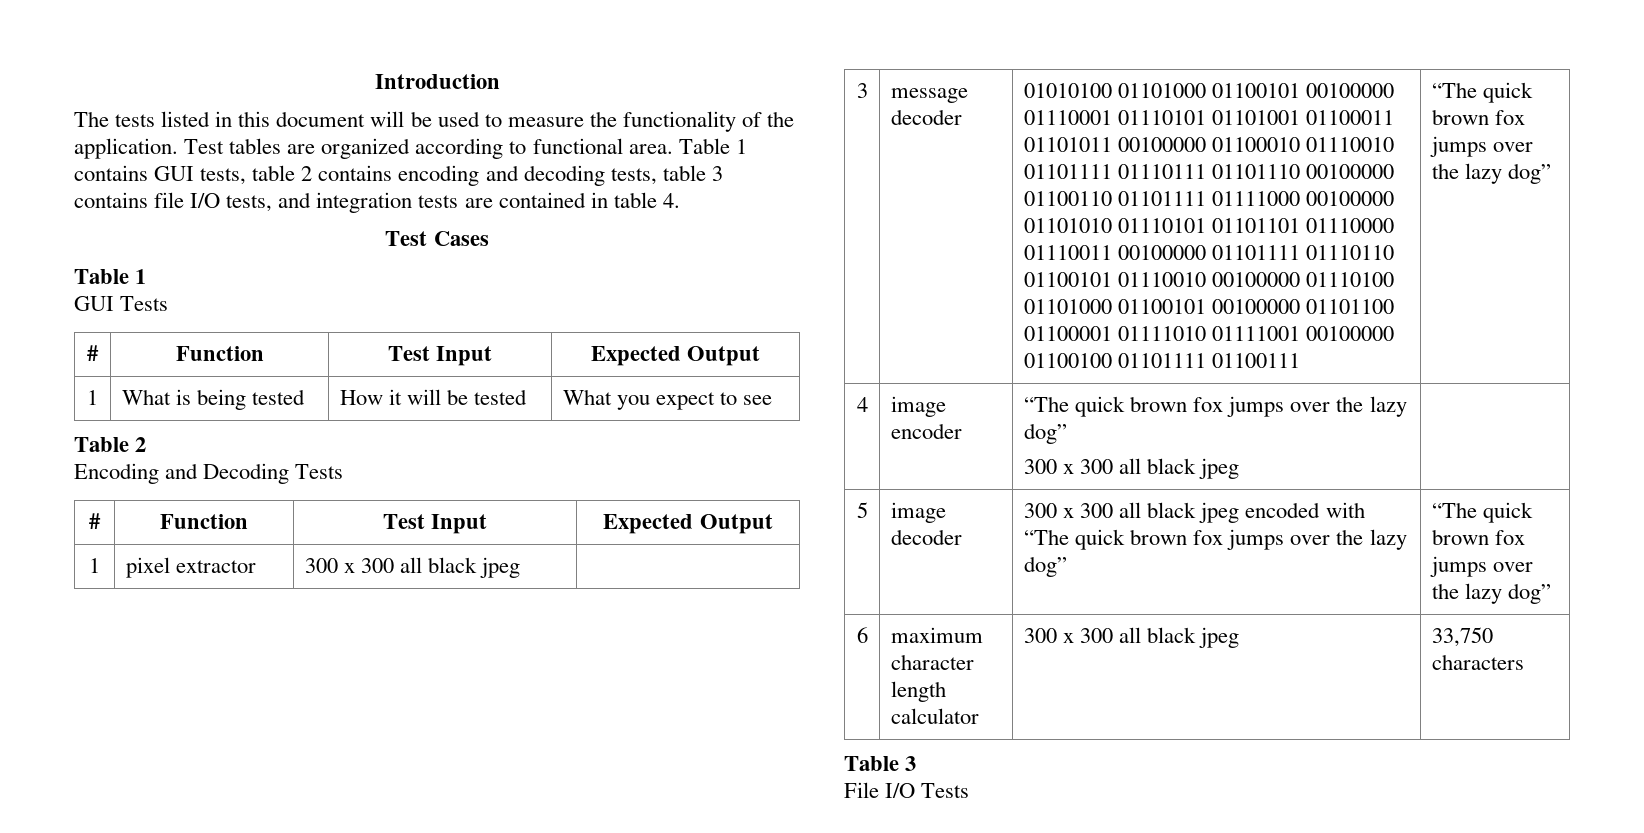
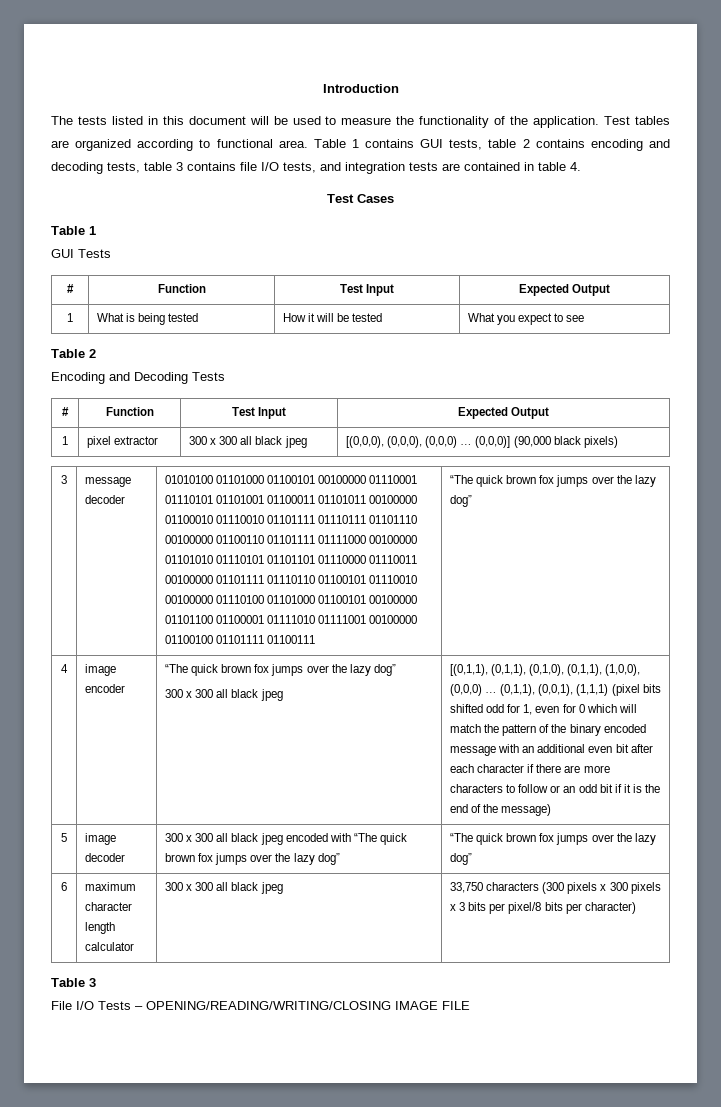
(521, 567) none -> [346,436,618,448] [(0,0,0), (0,0,0), (0,0,0) … (0,0,0)] (90,000 black pixels)
(1240, 468) none -> [450,664,641,676] [450,684,661,696] [450,704,637,715] [450,724,646,736] [450,744,653,756] [450,764,610,773] [450,784,661,793] [450,804,552,816] [(0,1,1), (0,1,1), (0,1,0), (0,1,1), (1,0,0), (0,0,0) … (0,1,1), (0,0,1), (1,1,1) (pixel bits shifted odd for 1, even for 0 which will match the pattern of the binary encoded message with an additional even bit after each character if there are more characters to follow or an odd bit if it is the end of the message)
(1524, 662) none -> [542,882,661,894] [450,902,636,914] (300 pixels x 300 pixels x 3 bits per pixel/8 bits per character)
(970, 790) none -> [135,1001,470,1010] – OPENING/READING/WRITING/CLOSING IMAGE FILE

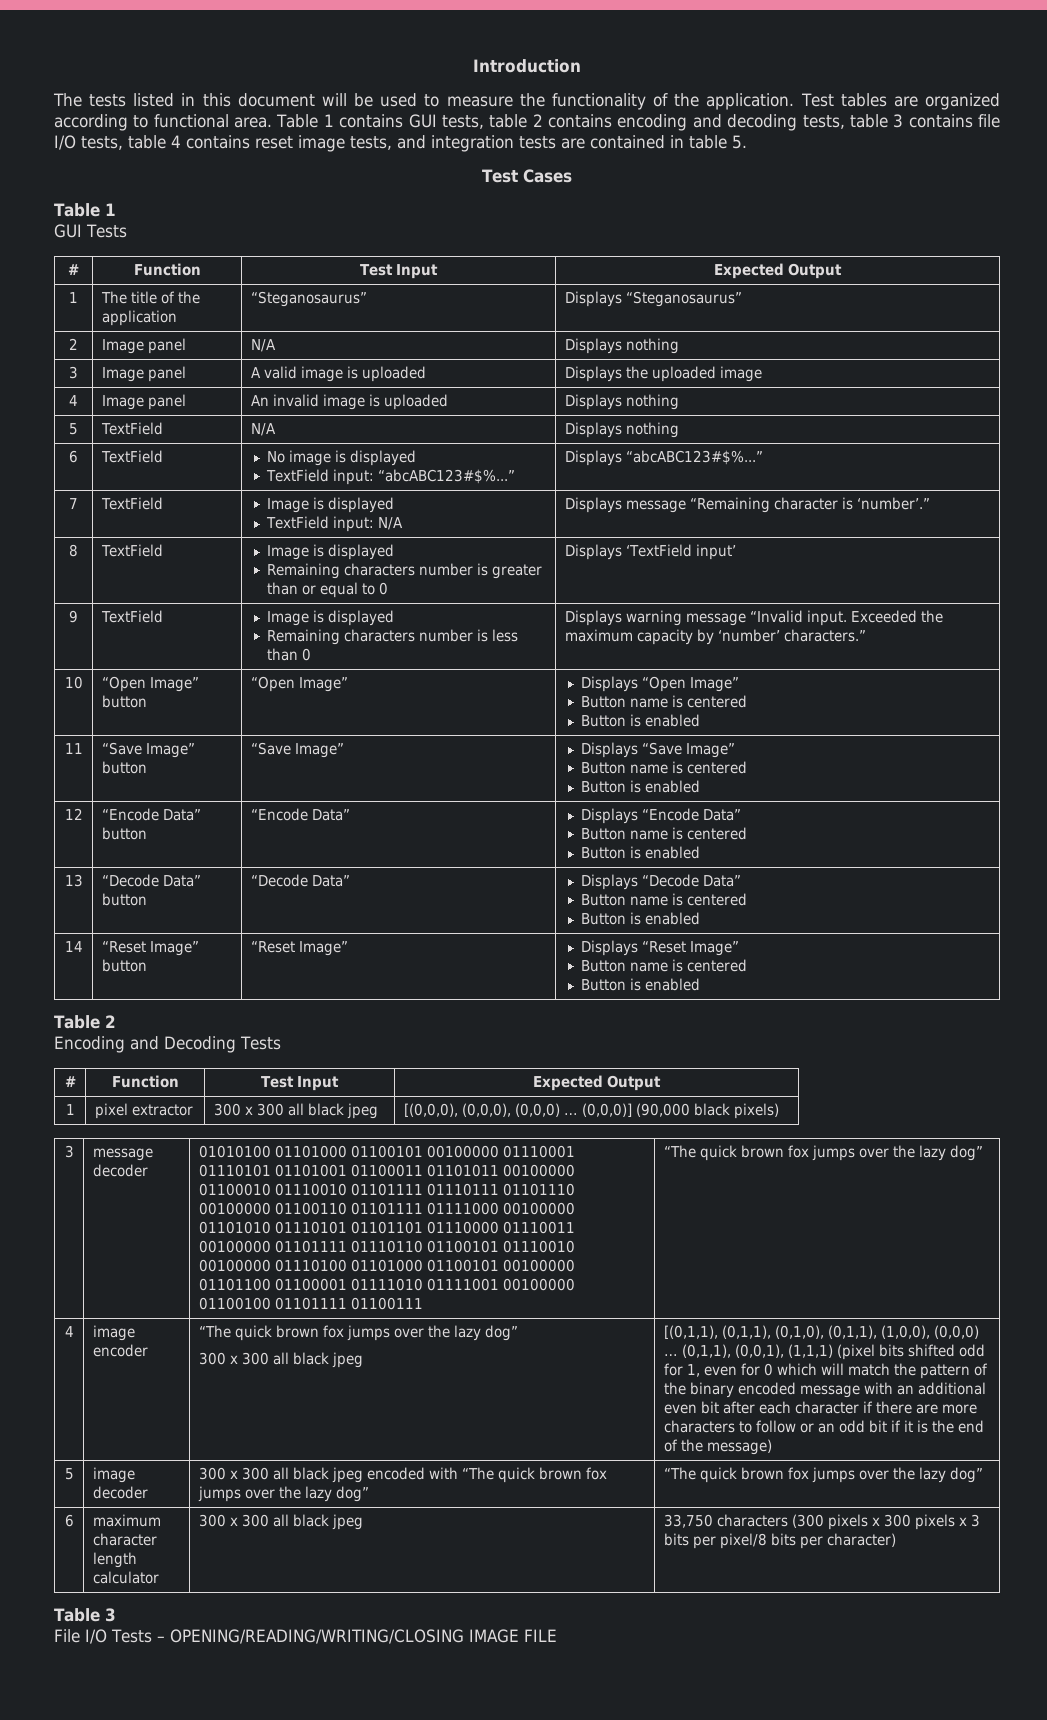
(316, 167) none -> [128,135,392,152] table 4 contains reset image tests,
[570,162,581,171] 4. -> [732,135,747,149] 5.
[97,313,199,325] [283,313,383,322] [468,313,585,325] What is being tested | How it will be tested | What you expect to see -> [100,291,200,304] [101,310,177,326] [250,291,367,307] [564,291,742,307] [69,338,78,350] [101,338,186,354] [250,339,276,352] [564,338,679,354] [69,366,78,379] [101,366,186,382] [250,366,426,382] [564,366,762,382] [69,395,78,406] [101,394,186,410] [250,394,448,410] [564,394,679,410] [69,423,78,435] [100,422,164,435] [250,423,276,436] [564,422,679,438] [69,450,78,463] [100,450,164,463] [267,450,417,466] [266,469,516,485] [564,450,763,466] [69,498,78,509] [100,497,164,510] [267,497,395,513] [266,516,404,532] [564,497,930,513] [69,544,78,557] [100,544,164,557] [267,544,395,560] [267,563,543,579] [267,582,389,598] [564,544,736,560] [69,610,78,623] [100,610,164,623] [267,610,395,626] [267,629,519,645] [267,648,312,661] [564,610,943,626] [564,629,866,645] [64,676,83,689] [101,676,199,692] [101,695,147,708] [250,676,348,692] [581,676,740,692] [581,695,748,708] [581,714,701,727] [64,743,83,754] [101,742,195,758] [101,761,147,774] [250,742,344,758] [581,742,736,758] [581,761,748,774] [581,780,701,793] [64,808,83,820] [101,808,201,821] [101,827,147,840] [250,808,350,821] [581,808,742,824] [581,827,748,840] [581,846,701,859] [64,874,83,887] [101,874,201,887] [101,893,147,906] [250,874,350,887] [581,874,742,890] [581,893,748,906] [581,912,701,925] [64,941,83,952] [101,941,199,956] [101,959,147,972] [250,941,348,956] [581,940,740,956] [581,959,748,972] [581,978,701,991] The title of the application | “Steganosaurus” | Displays “Steganosaurus” // 2 | Image panel | N/A | Displays nothing // 3 | Image panel | A valid image is uploaded | Displays the uploaded image // 4 | Image panel | An invalid image is uploaded | Displays nothing // 5 | TextField | N/A | Displays nothing // 6 | TextField | No image is displayed // TextField input: “abcABC123#$%...” | Displays “abcABC123#$%...” // 7 | TextField | Image is displayed // TextField input: N/A | Displays message “Remaining character is ‘number’.” // 8 | TextField | Image is displayed // Remaining characters number is greater than or equal to 0 | Displays ‘TextField input’ // 9 | TextField | Image is displayed // Remaining characters number is less than 0 | Displays warning message “Invalid input. Exceeded the maximum capacity by ‘number’ characters.” // 10 | “Open Image” button | “Open Image” | Displays “Open Image” // Button name is centered // Button is enabled // 11 | “Save Image” button | “Save Image” | Displays “Save Image” // Button name is centered // Button is enabled // 12 | “Encode Data” button | “Encode Data” | Displays “Encode Data” // Button name is centered // Button is enabled // 13 | “Decode Data” button | “Decode Data” | Displays “Decode Data” // Button name is centered // Button is enabled // 14 | “Reset Image” button | “Reset Image” | Displays “Reset Image” // Button name is centered // Button is enabled

